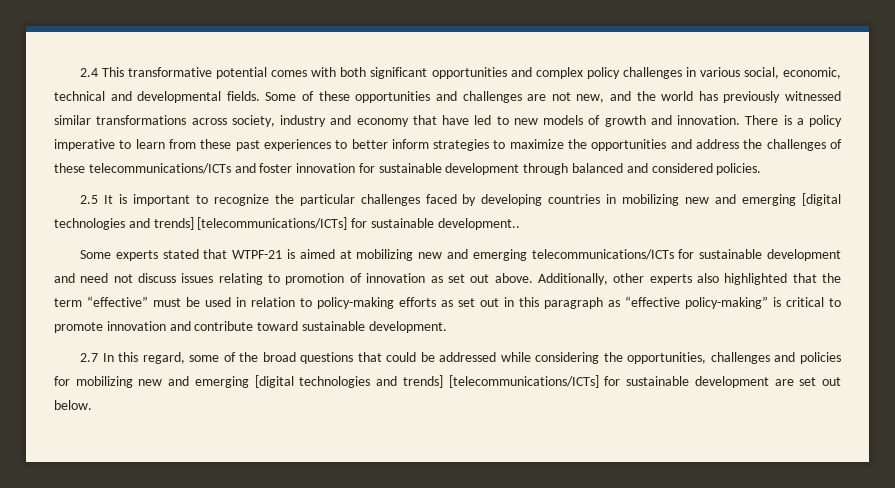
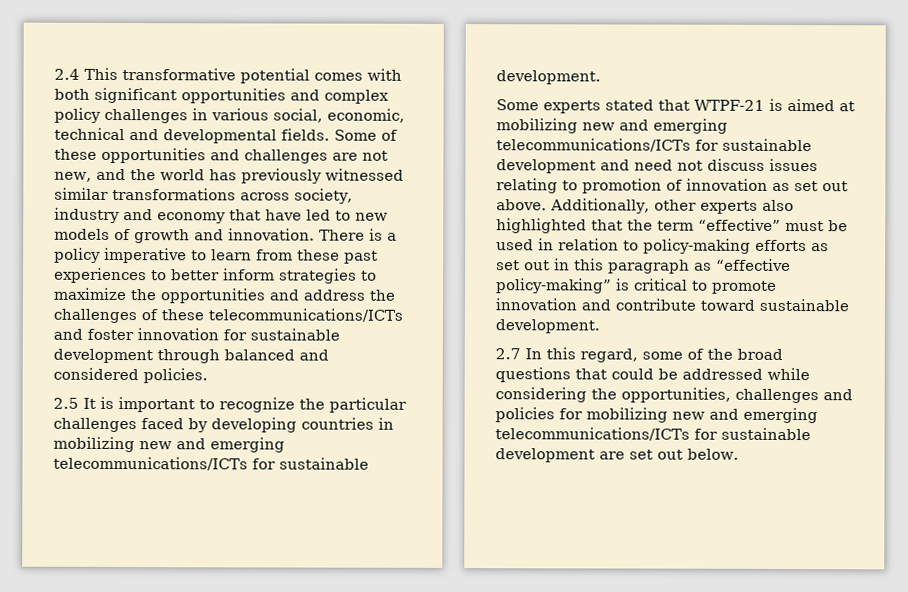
[801,193,841,206] [54,217,520,230] [digital technologies and trends] [telecommunications/ICTs] for sustainable development.. -> [53,456,369,471] [496,70,601,85] telecommunications/ICTs for sustainable development.
[254,375,599,388] [digital technologies and trends] [telecommunications/ICTs] -> [495,427,690,441] telecommunications/ICTs

